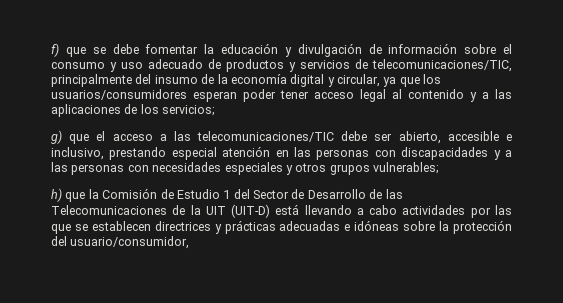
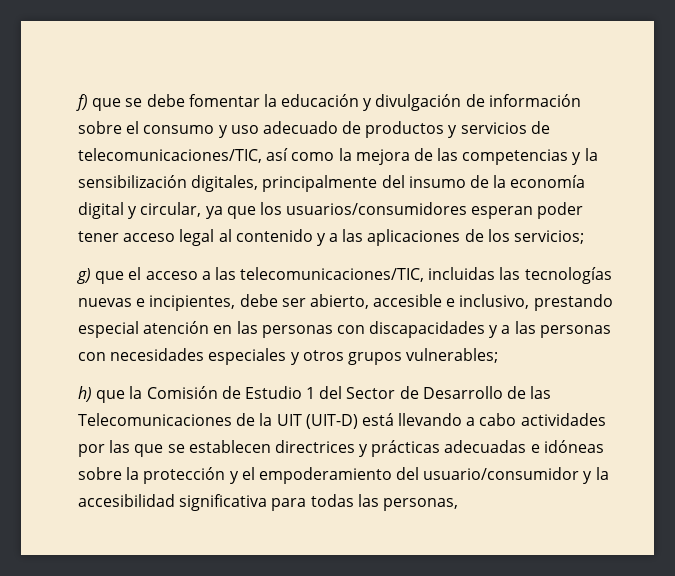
(512, 65) none -> [266,148,598,165] [78,175,259,192] así como la mejora de las competencias y la sensibilización digitales,
[197,131,335,142] telecomunicaciones/TIC -> [240,267,612,284] [78,295,236,311] telecomunicaciones/TIC, incluidas las tecnologías nuevas e incipientes,
[51,236,190,249] del usuario/consumidor, -> [229,467,609,484] [78,494,458,511] y el empoderamiento del usuario/consumidor y la accesibilidad significativa para todas las personas,

